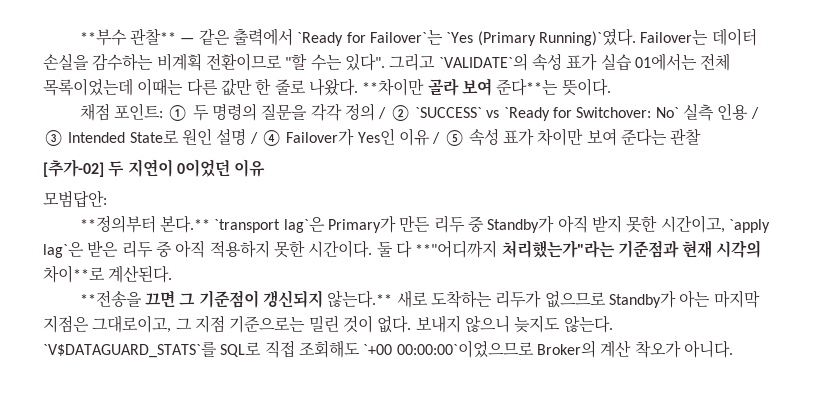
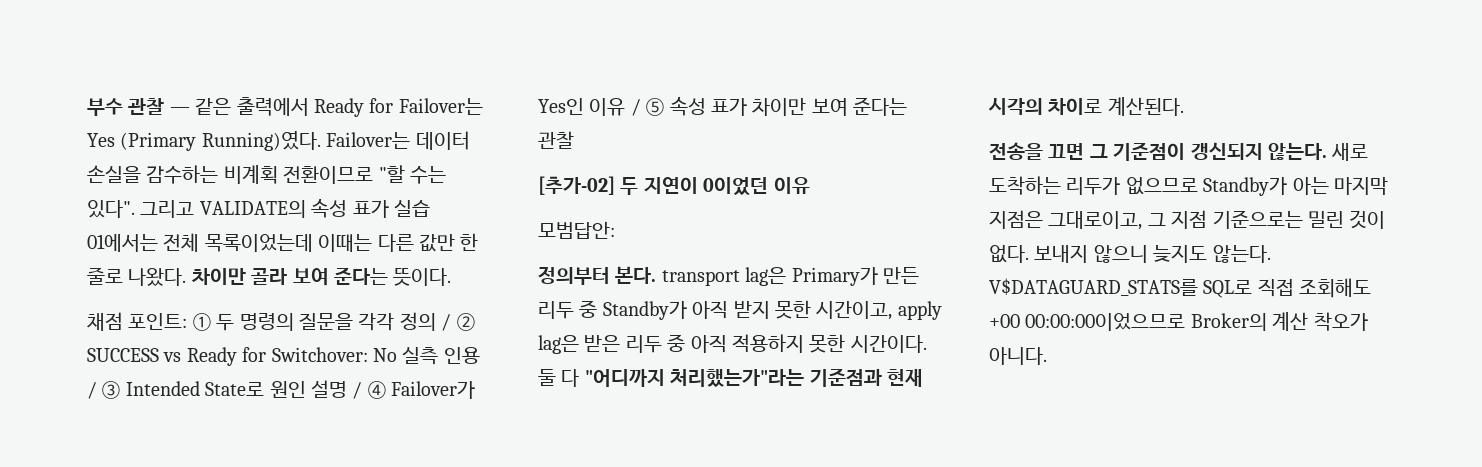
[79,28,177,46] **부수 관찰** -> [87,98,165,116] 부수 관찰
[297,28,637,46] `Ready for Failover`는 `Yes (Primary Running)`였다. -> [314,98,483,117] [87,130,321,151] Ready for Failover는 Yes (Primary Running)였다.
[438,53,528,71] `VALIDATE`의 -> [199,200,306,218] VALIDATE의
[362,78,425,96] **차이만 -> [190,268,246,285] 차이만
[496,78,559,96] 준다**는 -> [334,267,388,285] 준다는
[415,107,550,121] `SUCCESS` vs `Ready -> [87,347,237,366] SUCCESS vs Ready
[655,107,679,118] No` -> [373,348,397,362] No
[79,215,325,233] **정의부터 본다.** `transport lag`은 -> [538,266,787,286] 정의부터 본다. transport lag은
[728,219,770,233] [43,242,84,258] `apply lag`은 -> [897,301,942,320] [538,335,579,354] apply lag은
[415,240,498,258] **"어디까지 -> [584,369,665,387] "어디까지
[43,265,105,283] 차이**로 -> [1047,98,1103,115] 차이로
[79,290,142,307] **전송을 -> [989,142,1043,160] 전송을
[327,290,393,308] 않는다.** -> [1268,143,1327,160] 않는다.
[43,342,217,358] `V$DATAGUARD_STATS`를 -> [989,278,1198,296] V$DATAGUARD_STATS를
[363,340,534,358] `+00 00:00:00`이었으므로 -> [989,313,1186,331] +00 00:00:00이었으므로

